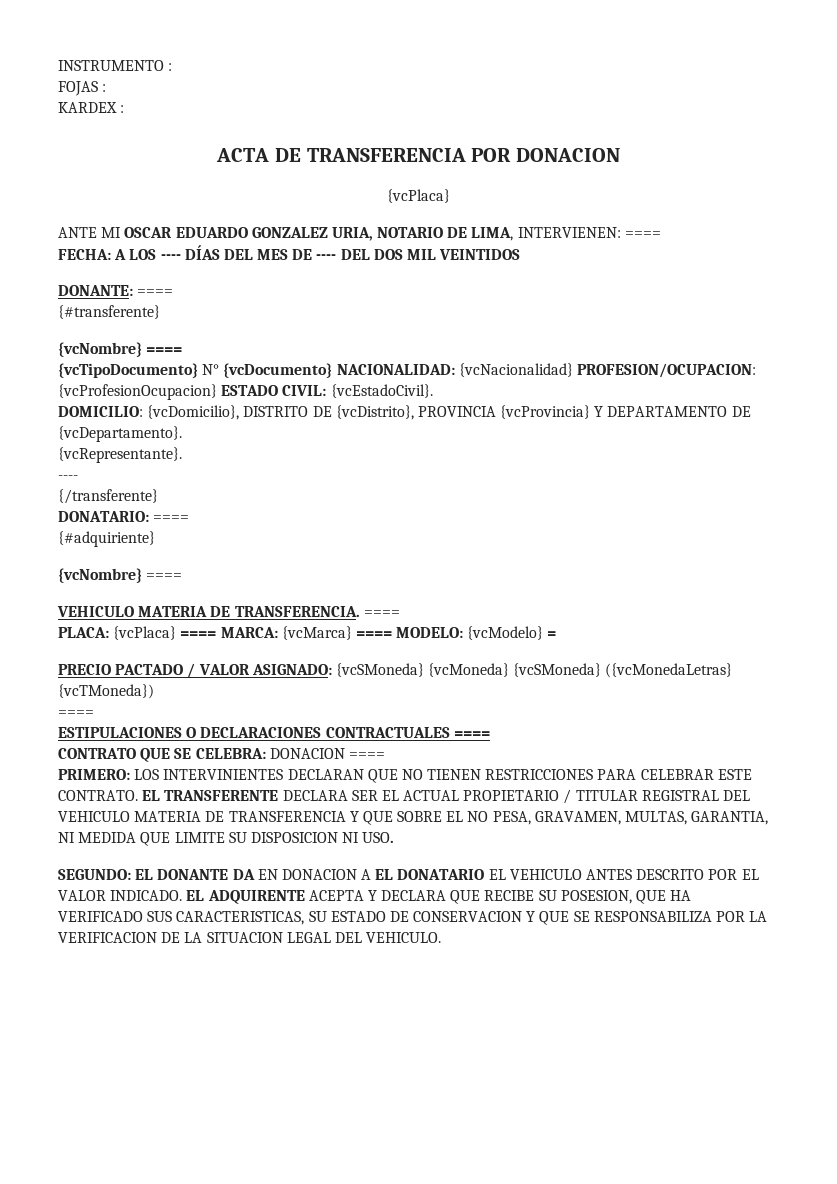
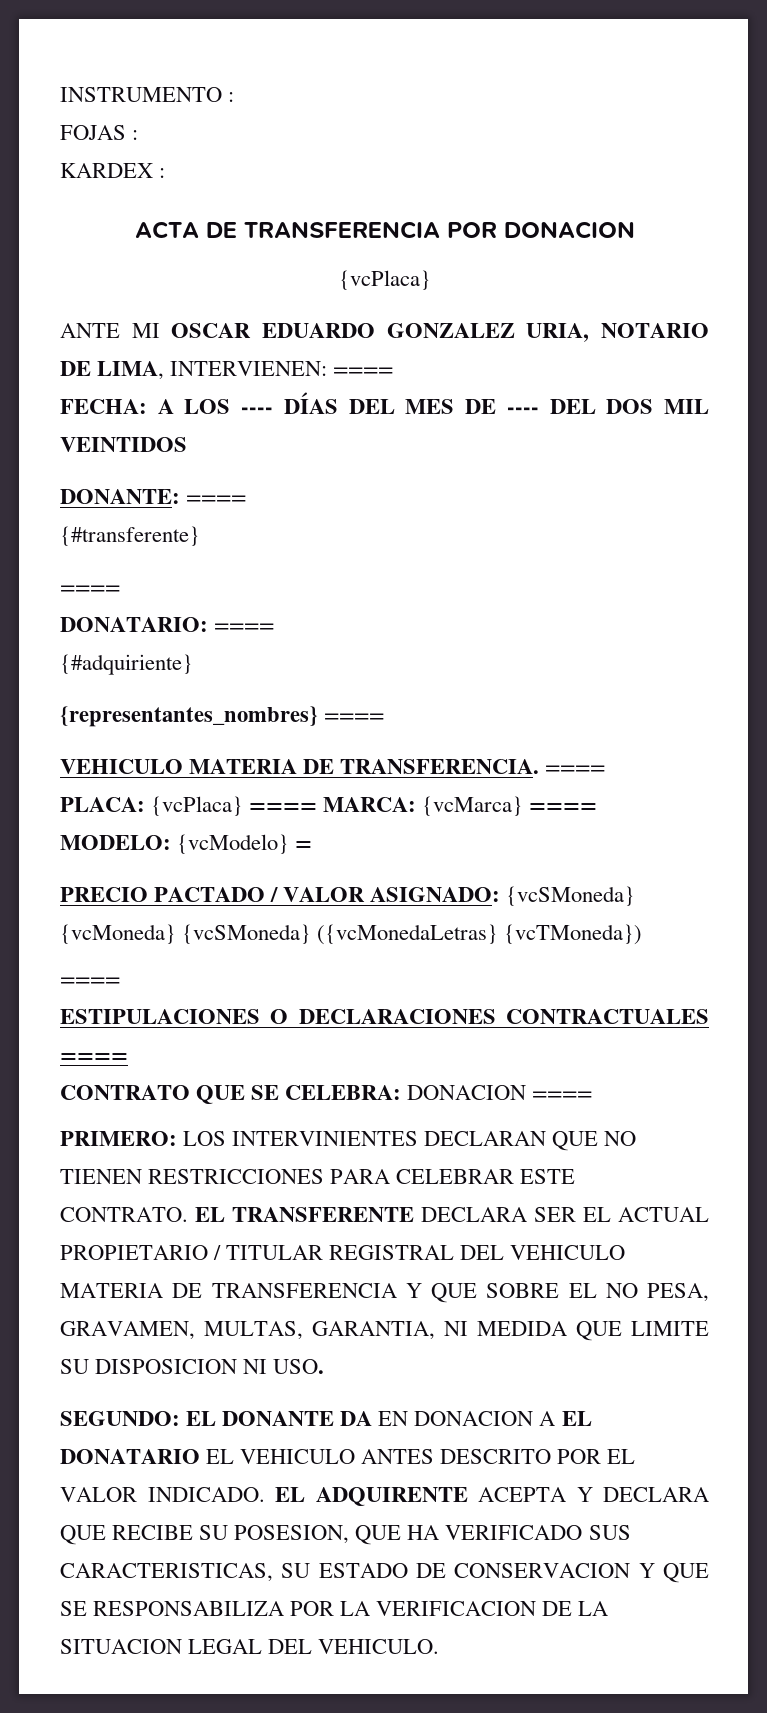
[58,342,183,357] [58,363,756,378] [58,384,433,400] [58,405,751,420] [58,426,182,442] [58,447,182,463] [58,475,78,480] [58,489,158,504] {vcNombre} ==== // {vcTipoDocumento} N° {vcDocumento} NACIONALIDAD: {vcNacionalidad} PROFESION/OCUPACION: {vcProfesionOcupacion} ESTADO CIVIL: {vcEstadoCivil}. // DOMICILIO: {vcDomicilio}, DISTRITO DE {vcDistrito}, PROVINCIA {vcProvincia} Y DEPARTAMENTO DE {vcDepartamento}. // {vcRepresentante}. // ---- // {/transferente} -> [60,585,120,594] ====
[58,568,142,583] {vcNombre} -> [60,706,318,727] {representantes_nombres}

